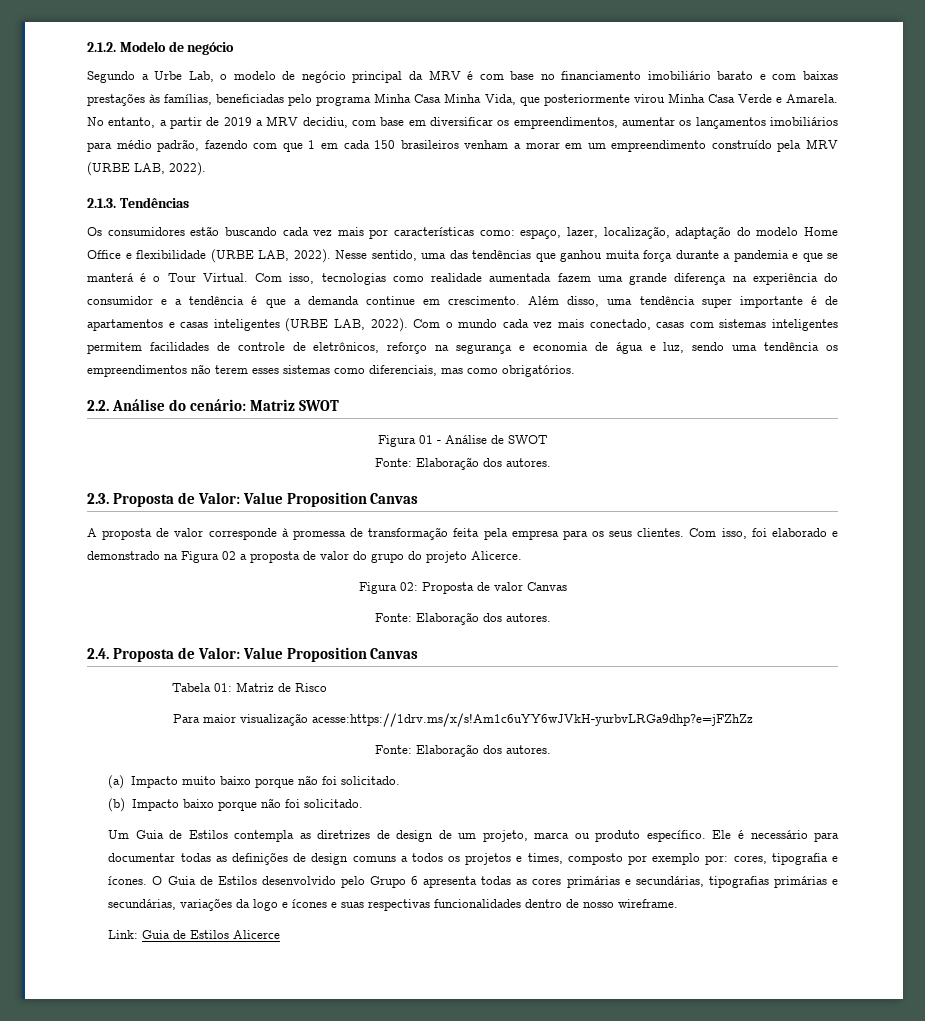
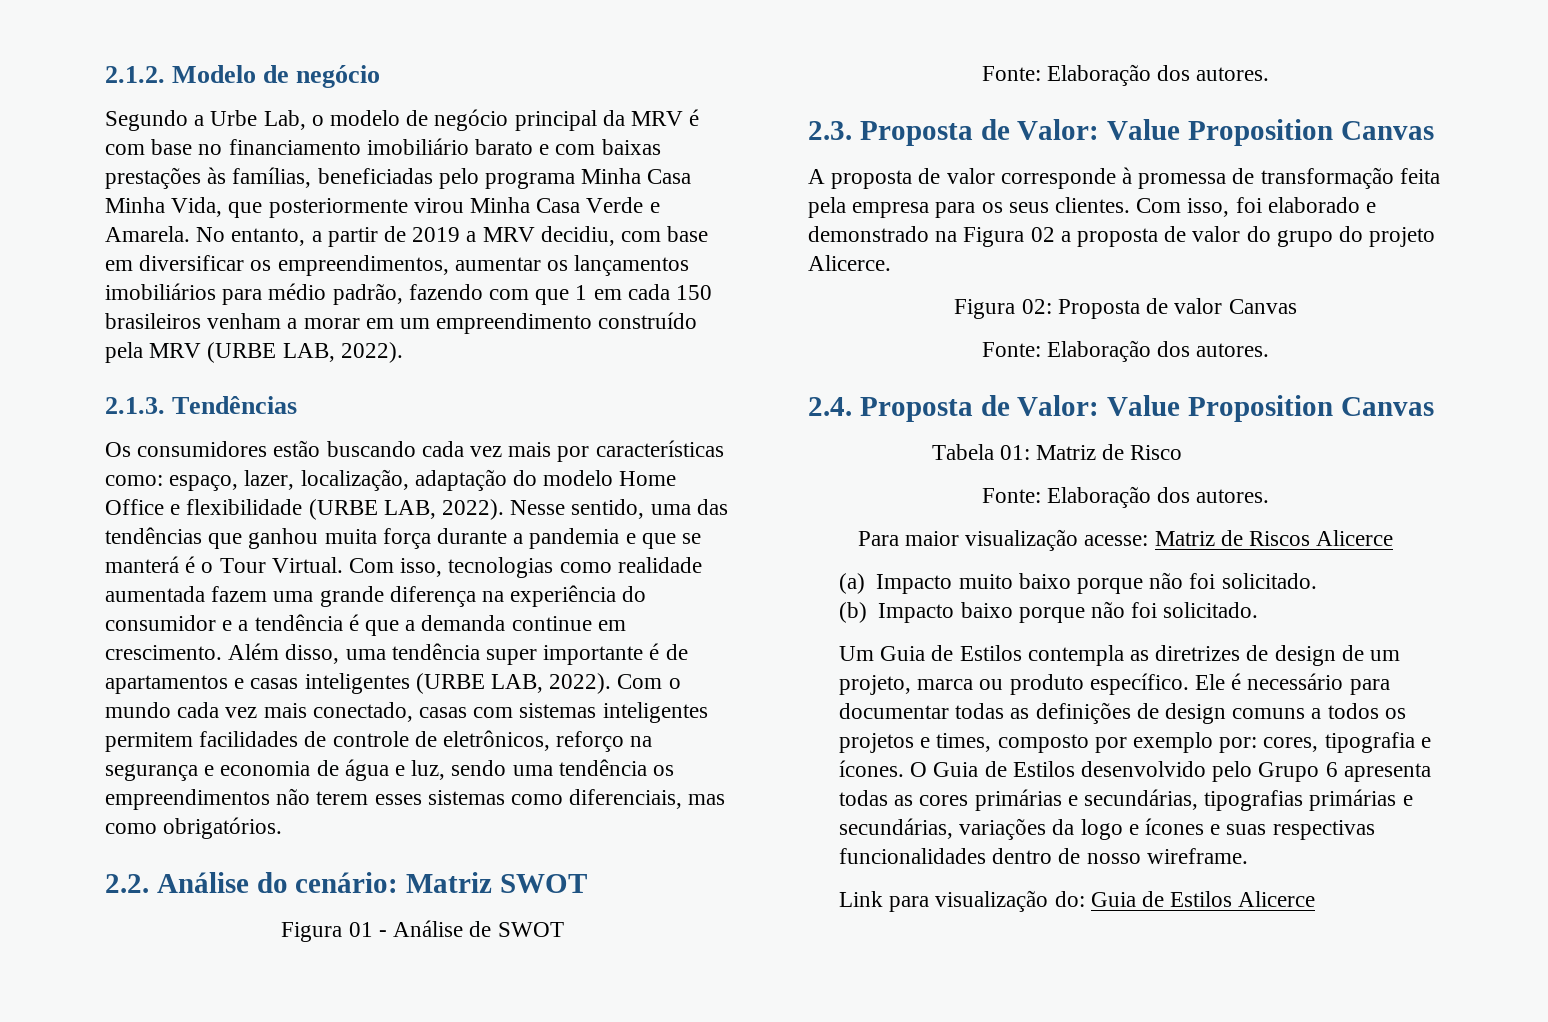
[172,713,753,727] [374,744,551,757] // Para maior visualização acesse:https://1drv.ms/x/s!Am1c6uYY6wJVkH-yurbvLRGa9dhp?e=jFZhZz // Fonte: Elaboração dos autores. -> [981,486,1270,508] [857,529,1394,551] // Fonte: Elaboração dos autores. // Para maior visualização acesse: Matriz de Riscos Alicerce
[108,930,139,939] Link: -> [838,890,1085,912] Link para visualização do:

